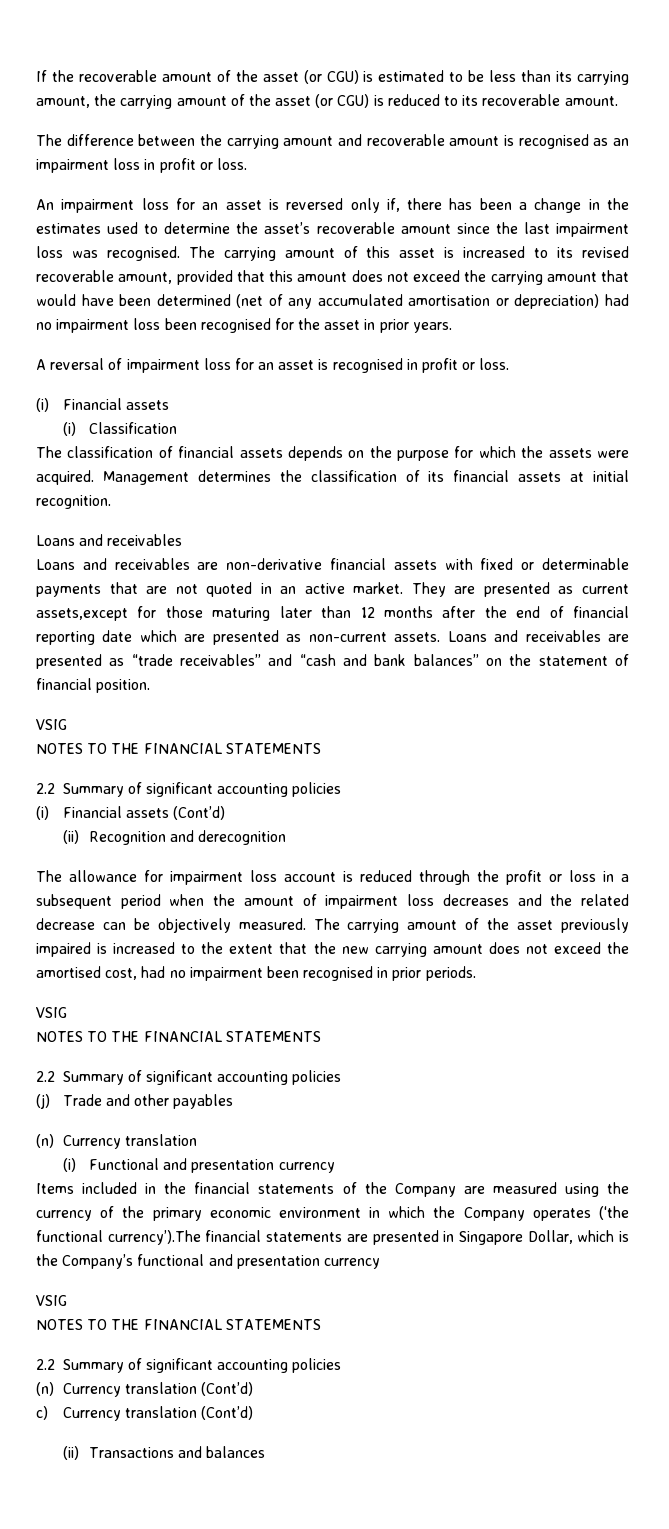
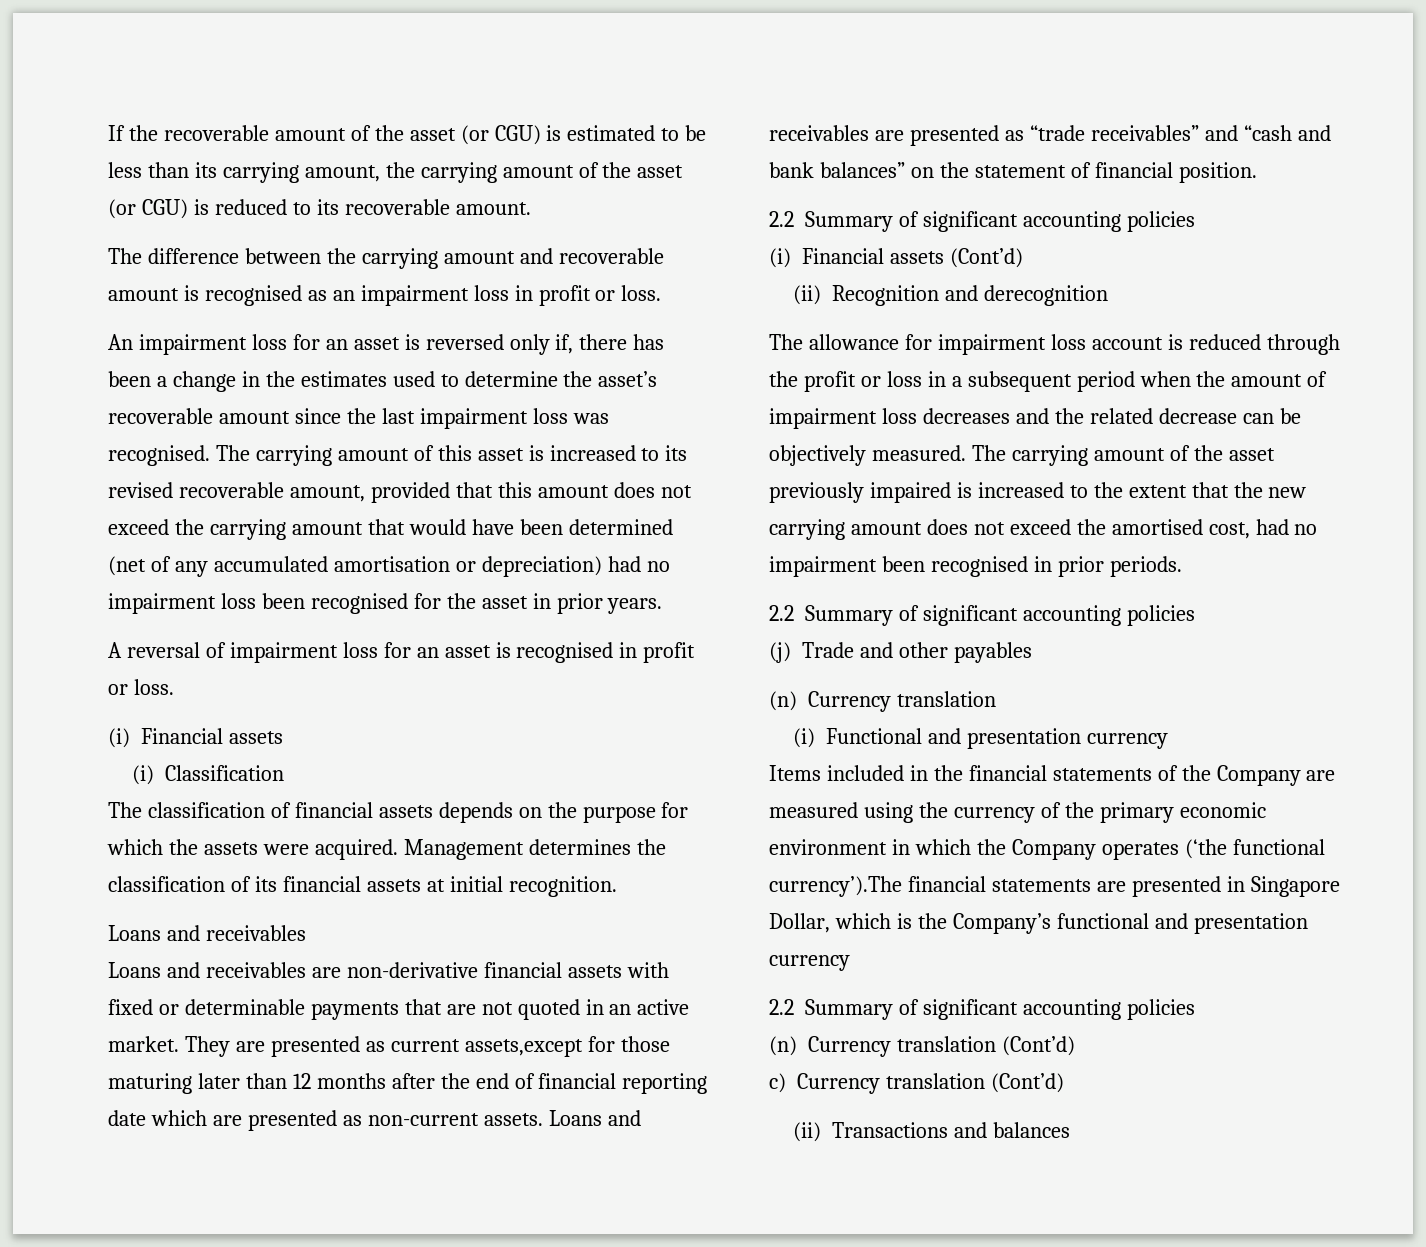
[36,719,67,730] [36,743,321,754] // VSIG // NOTES TO THE FINANCIAL STATEMENTS -> (1257, 172) none
[36,1007,67,1018] [36,1031,321,1042] // VSIG // NOTES TO THE FINANCIAL STATEMENTS -> (1182, 566) none
[36,1295,67,1306] [36,1319,321,1330] // VSIG // NOTES TO THE FINANCIAL STATEMENTS -> (850, 963) none

